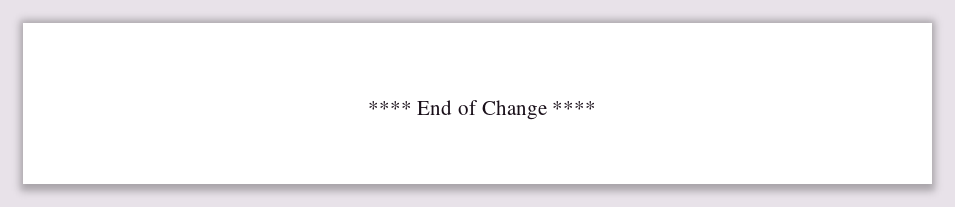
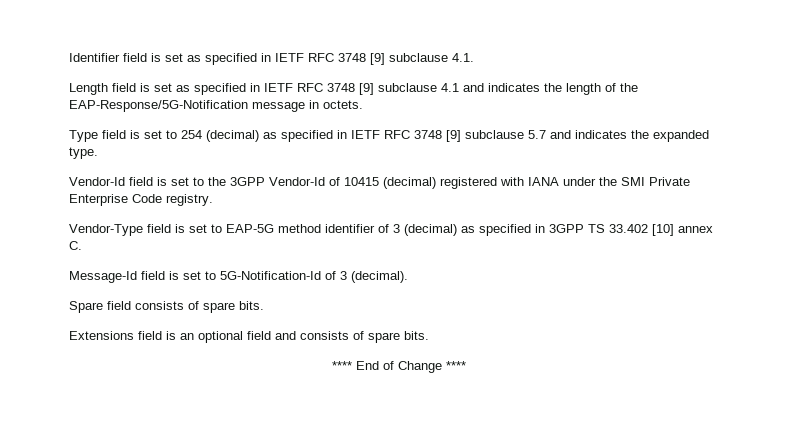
(367, 108) none -> [69,53,474,65] [69,83,638,95] [69,100,363,112] [69,130,709,142] [69,147,98,159] [69,177,690,189] [69,194,213,206] [69,224,713,236] [69,241,82,250] [69,271,408,283] [69,301,264,313] [69,331,429,343] Identifier field is set as specified in IETF RFC 3748 [9] subclause 4.1. // Length field is set as specified in IETF RFC 3748 [9] subclause 4.1 and indicates the length of the EAP-Response/5G-Notification message in octets. // Type field is set to 254 (decimal) as specified in IETF RFC 3748 [9] subclause 5.7 and indicates the expanded type. // Vendor-Id field is set to the 3GPP Vendor-Id of 10415 (decimal) registered with IANA under the SMI Private Enterprise Code registry. // Vendor-Type field is set to EAP-5G method identifier of 3 (decimal) as specified in 3GPP TS 33.402 [10] annex C. // Message-Id field is set to 5G-Notification-Id of 3 (decimal). // Spare field consists of spare bits. // Extensions field is an optional field and consists of spare bits. //

